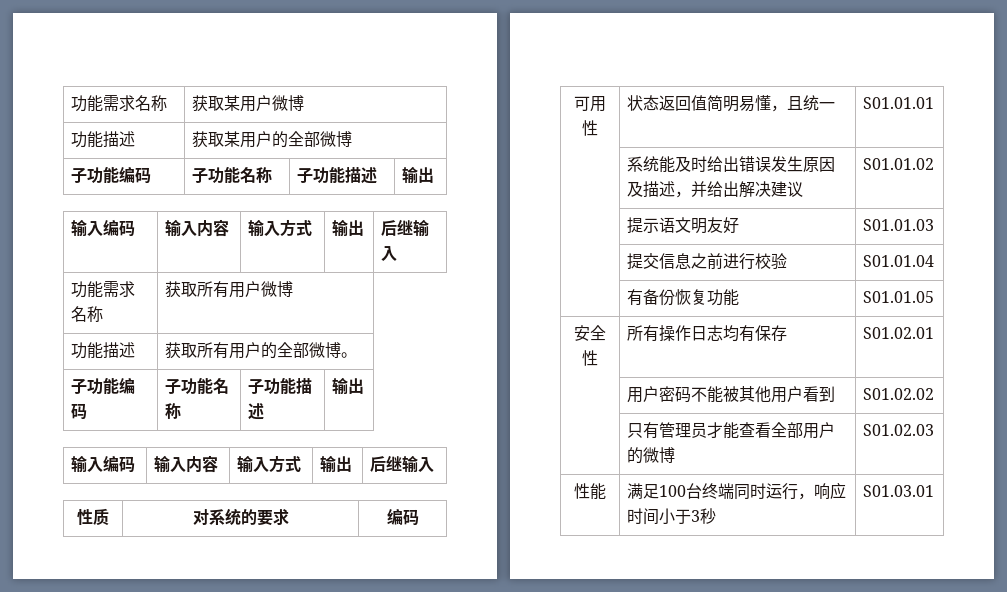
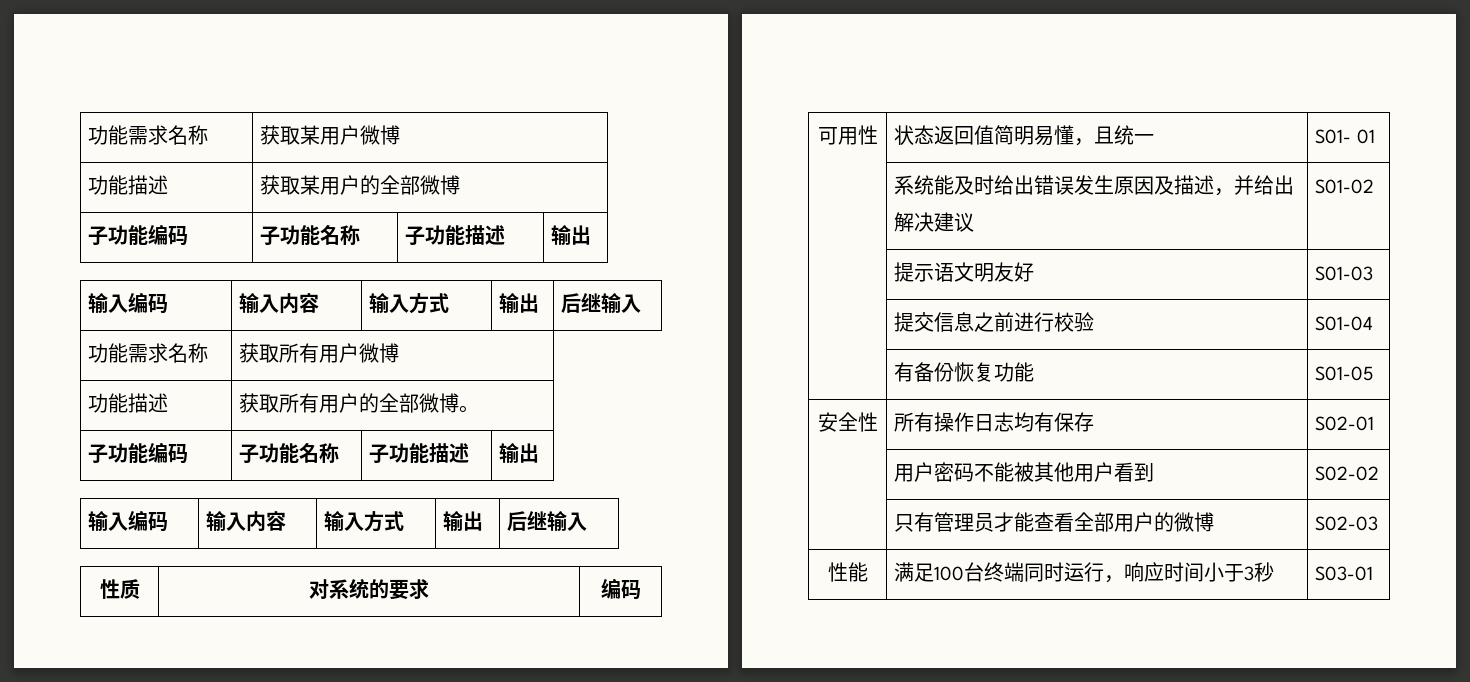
[862,97,934,109] S01.01.01 -> [1315,129,1375,144] S01- 01
[862,158,934,170] S01.01.02 -> [1315,179,1375,194] S01-02
[862,219,934,231] S01.01.03 -> [1315,266,1374,281] S01-03
[862,255,934,267] S01.01.04 -> [1315,316,1374,331] S01-04
[862,291,934,303] S01.01.05 -> [1315,366,1375,381] S01-05
[862,327,934,339] S01.02.01 -> [1315,416,1375,431] S02-01
[862,388,934,400] S01.02.02 -> [1315,466,1380,481] S02-02
[862,424,934,436] S01.02.03 -> [1315,516,1379,531] S02-03
[862,485,934,497] S01.03.01 -> [1315,566,1374,581] S03-01

